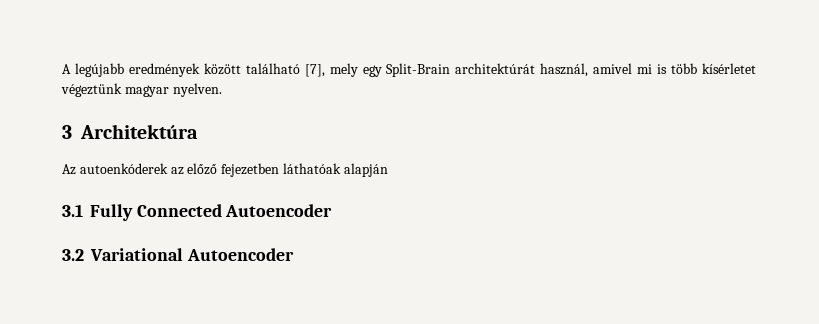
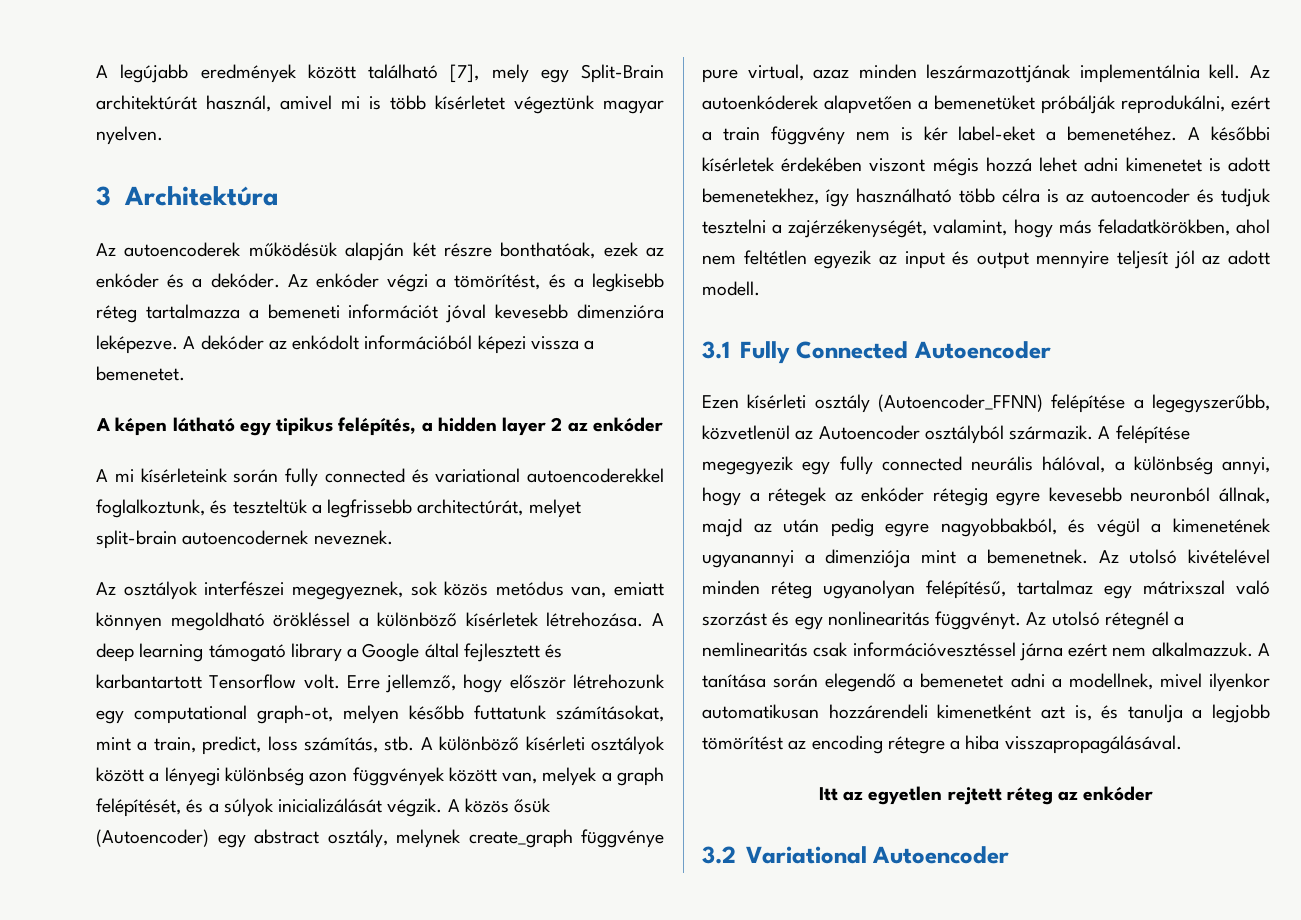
[79,163,388,177] [62,204,333,221] autoenkóderek az előző fejezetben láthatóak alapján // 3.1 Fully Connected Autoencoder -> [124,242,664,261] [96,273,664,292] [96,304,664,323] [96,335,595,354] [96,366,185,381] [96,417,663,436] [96,468,664,487] [96,499,581,518] [96,530,393,549] [96,581,664,600] [96,612,664,631] [96,643,563,662] [96,674,665,693] [96,705,664,724] [96,736,665,755] [96,767,664,786] [96,798,552,817] [96,829,664,848] [702,64,1270,83] [702,95,1270,114] [702,126,1270,145] [702,157,1270,176] [702,188,1271,207] [702,219,1270,238] [702,250,1270,269] [702,281,760,296] [702,341,1051,364] [702,394,1270,413] [702,425,1190,444] [702,456,1270,475] [702,487,1270,506] [702,518,1271,537] [702,549,1270,568] [702,580,1270,599] [702,611,1185,630] [702,642,1270,661] [702,673,1270,692] [702,704,1270,723] [702,735,1182,754] [818,786,1154,805] autoencoderek működésük alapján két részre bonthatóak, ezek az enkóder és a dekóder. Az enkóder végzi a tömörítést, és a legkisebb réteg tartalmazza a bemeneti információt jóval kevesebb dimenzióra leképezve. A dekóder az enkódolt információból képezi vissza a bemenetet. // A képen látható egy tipikus felépítés, a hidden layer 2 az enkóder // A mi kísérleteink során fully connected és variational autoencoderekkel foglalkoztunk, és teszteltük a legfrissebb architectúrát, melyet split-brain autoencodernek neveznek. // Az osztályok interfészei megegyeznek, sok közös metódus van, emiatt könnyen megoldható örökléssel a különböző kísérletek létrehozása. A deep learning támogató library a Google által fejlesztett és karbantartott Tensorflow volt. Erre jellemző, hogy először létrehozunk egy computational graph-ot, melyen később futtatunk számításokat, mint a train, predict, loss számítás, stb. A különböző kísérleti osztályok között a lényegi különbség azon függvények között van, melyek a graph felépítését, és a súlyok inicializálását végzik. A közös ősük (Autoencoder) egy abstract osztály, melynek create_graph függvénye pure virtual, azaz minden leszármazottjának implementálnia kell. Az autoenkóderek alapvetően a bemenetüket próbálják reprodukálni, ezért a train függvény nem is kér label-eket a bemenetéhez. A későbbi kísérletek érdekében viszont mégis hozzá lehet adni kimenetet is adott bemenetekhez, így használható több célra is az autoencoder és tudjuk tesztelni a zajérzékenységét, valamint, hogy más feladatkörökben, ahol nem feltétlen egyezik az input és output mennyire teljesít jól az adott modell. // 3.1 Fully Connected Autoencoder // Ezen kísérleti osztály (Autoencoder_FFNN) felépítése a legegyszerűbb, közvetlenül az Autoencoder osztályból származik. A felépítése megegyezik egy fully connected neurális hálóval, a különbség annyi, hogy a rétegek az enkóder rétegig egyre kevesebb neuronból állnak, majd az után pedig egyre nagyobbakból, és végül a kimenetének ugyanannyi a dimenziója mint a bemenetnek. Az utolsó kivételével minden réteg ugyanolyan felépítésű, tartalmaz egy mátrixszal való szorzást és egy nonlinearitás függvényt. Az utolsó rétegnél a nemlinearitás csak információvesztéssel járna ezért nem alkalmazzuk. A tanítása során elegendő a bemenetet adni a modellnek, mivel ilyenkor automatikusan hozzárendeli kimenetként azt is, és tanulja a legjobb tömörítést az encoding rétegre a hiba visszapropagálásával. // Itt az egyetlen rejtett réteg az enkóder

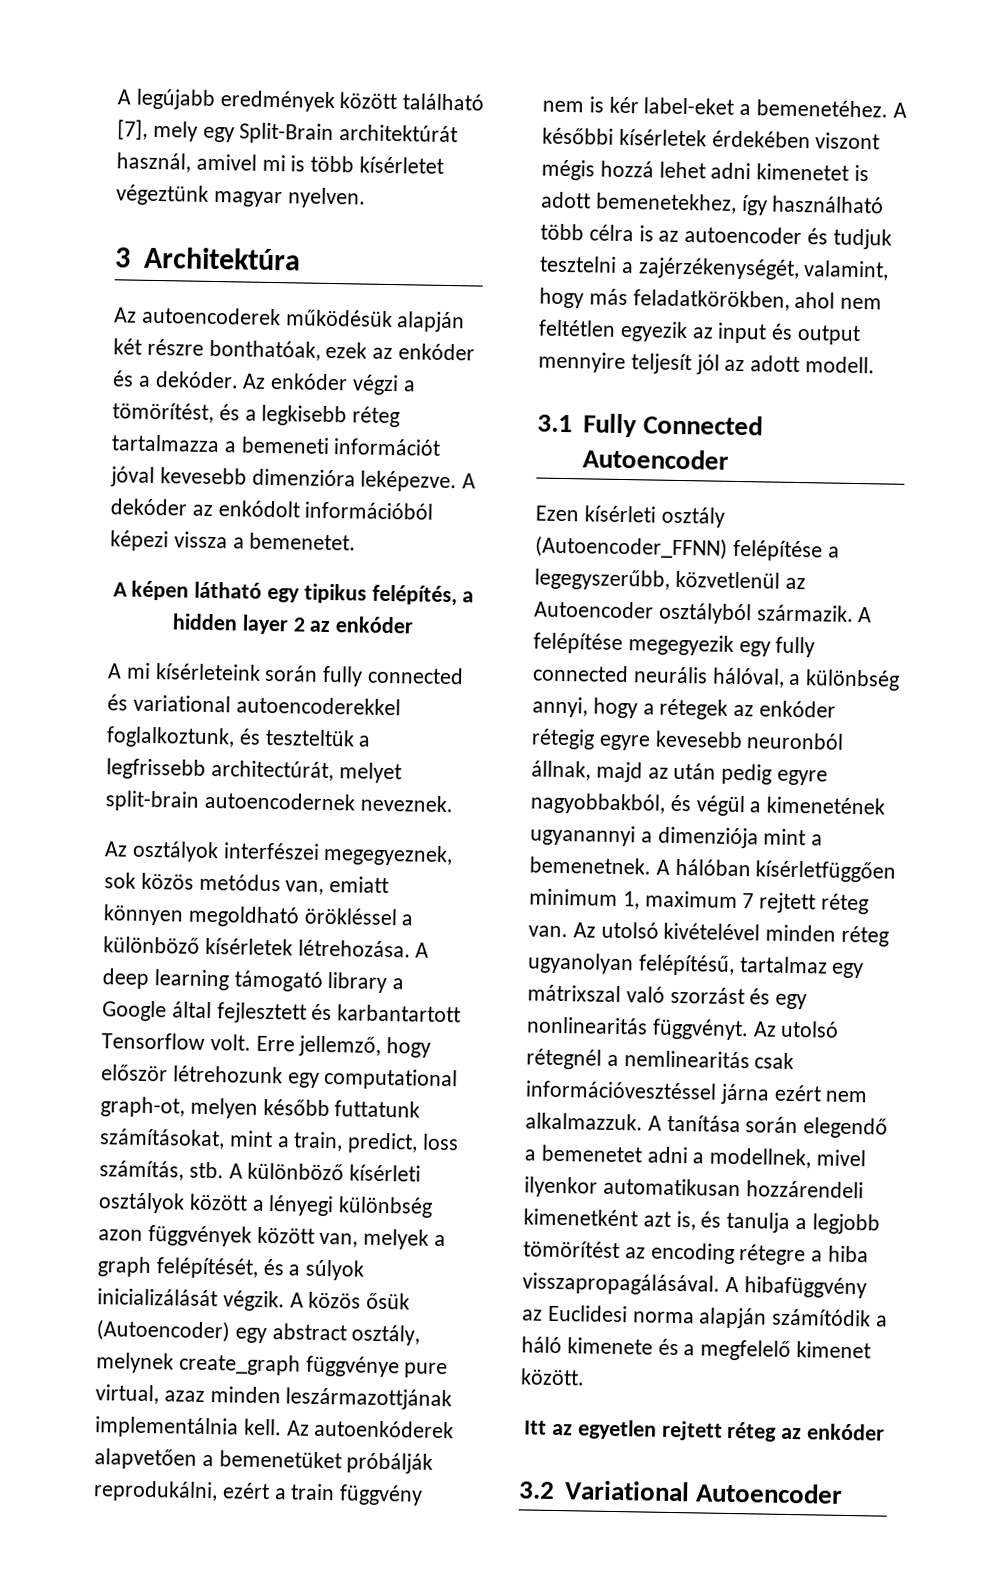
(1089, 556) none -> [655,858,897,883] [529,888,870,915] [528,925,568,938] A hálóban kísérletfüggően minimum 1, maximum 7 rejtett réteg van.
(1182, 744) none -> [724,1276,867,1299] [522,1304,889,1329] [521,1336,872,1362] [520,1368,585,1386] A hibafüggvény az Euclidesi norma alapján számítódik a háló kimenete és a megfelelő kimenet között.

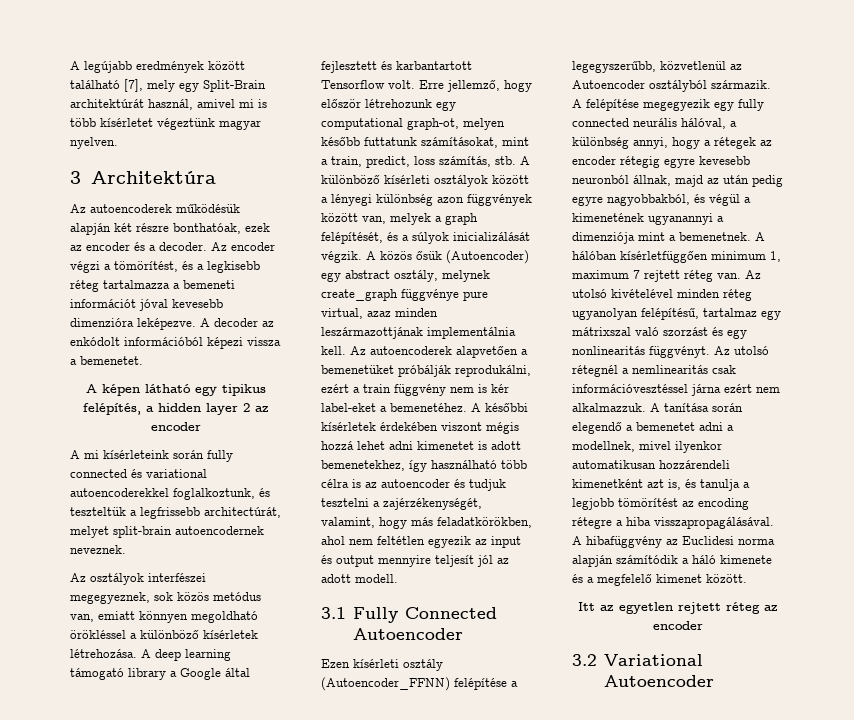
[398,343,476,361] [112,370,349,391] enkóder és a dekóder. Az enkóder -> [86,242,275,251] encoder és a decoder. Az encoder
[110,498,188,516] dekóder -> [214,318,258,327] decoder
[335,616,415,634] enkóder -> [151,422,201,431] encoder
[314,1419,455,1439] autoenkóderek -> [370,346,452,355] autoencoderek
[759,700,837,718] enkóder -> [572,156,616,165] encoder
[806,1423,885,1441] enkóder -> [653,621,703,630] encoder

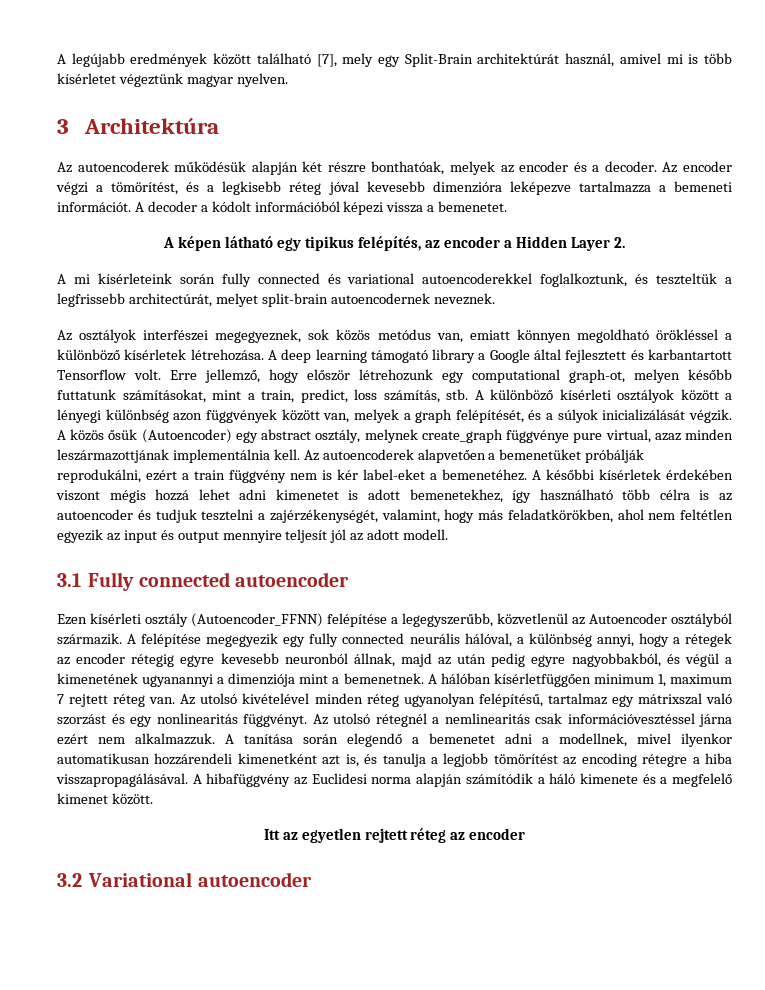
[245,223,270,232] ezek -> [449,161,495,175] melyek
[103,280,235,289] [70,299,223,311] [70,318,274,330] [70,337,120,346] tartalmazza a bemeneti információt jóval kevesebb dimenzióra leképezve. A decoder az enkódolt -> [328,181,733,195] [57,201,251,212] jóval kevesebb dimenzióra leképezve tartalmazza a bemeneti információt. A decoder a kódolt
[146,403,269,415] [151,422,201,431] a hidden layer 2 az encoder -> [424,236,625,251] az encoder a Hidden Layer 2.
[404,607,497,619] [352,628,463,640] Connected Autoencoder -> [138,572,349,587] connected autoencoder
[603,675,714,687] Autoencoder -> [197,872,312,887] autoencoder

